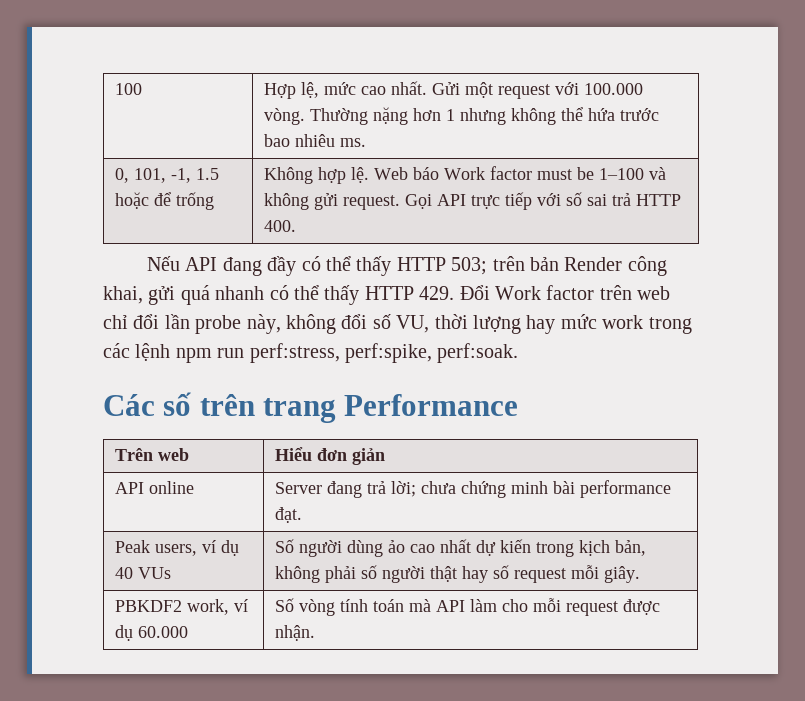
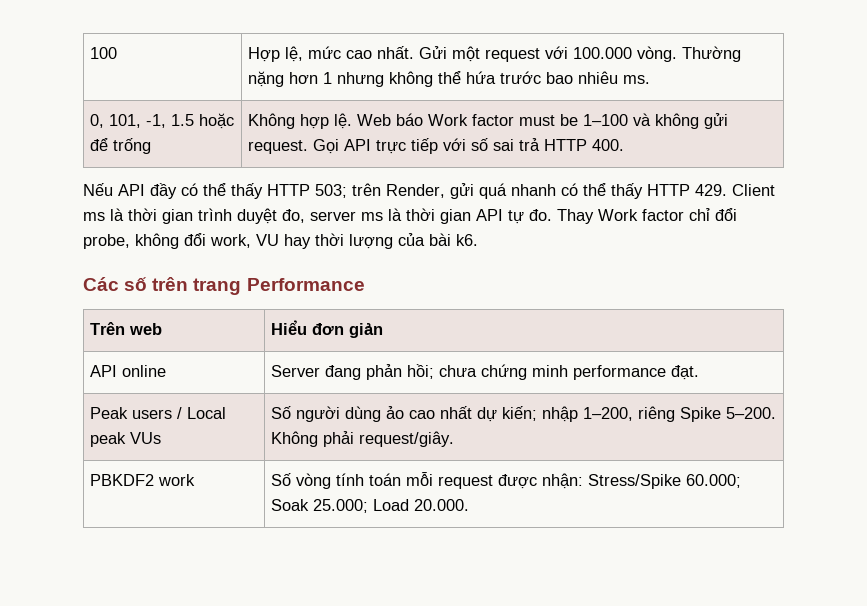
[222,257,262,276] đang -> (145, 190) none
[530,256,667,276] [103,286,143,304] bản Render công khai, -> [386,184,445,198] Render,
[459,285,671,300] [103,314,692,334] [103,343,519,363] Đổi Work factor trên web chỉ đổi lần probe này, không đổi số VU, thời lượng hay mức work trong các lệnh npm run perf:stress, perf:spike, perf:soak. -> [732,184,775,196] [83,208,737,224] [83,233,478,249] Client ms là thời gian trình duyệt đo, server ms là thời gian API tự đo. Thay Work factor chỉ đổi probe, không đổi work, VU hay thời lượng của bài k6.
[366,481,416,497] trả lời; -> [366,364,435,380] phản hồi;
[552,481,575,494] bài -> (569, 371) none
[154,540,239,556] [114,567,133,579] users, ví dụ 40 -> [132,407,227,419] [90,432,127,447] users / Local peak
[499,539,646,557] [274,565,640,583] [114,599,248,615] [114,625,188,641] [274,598,660,616] [274,625,315,641] kiến trong kịch bản, không phải số người thật hay số request mỗi giây. // PBKDF2 work, ví dụ 60.000 | Số vòng tính toán mà API làm cho mỗi request được nhận. -> [502,406,777,422] [271,431,455,447] [90,474,196,486] [271,472,742,489] [271,499,470,513] kiến; nhập 1–200, riêng Spike 5–200. Không phải request/giây. // PBKDF2 work | Số vòng tính toán mỗi request được nhận: Stress/Spike 60.000; Soak 25.000; Load 20.000.

